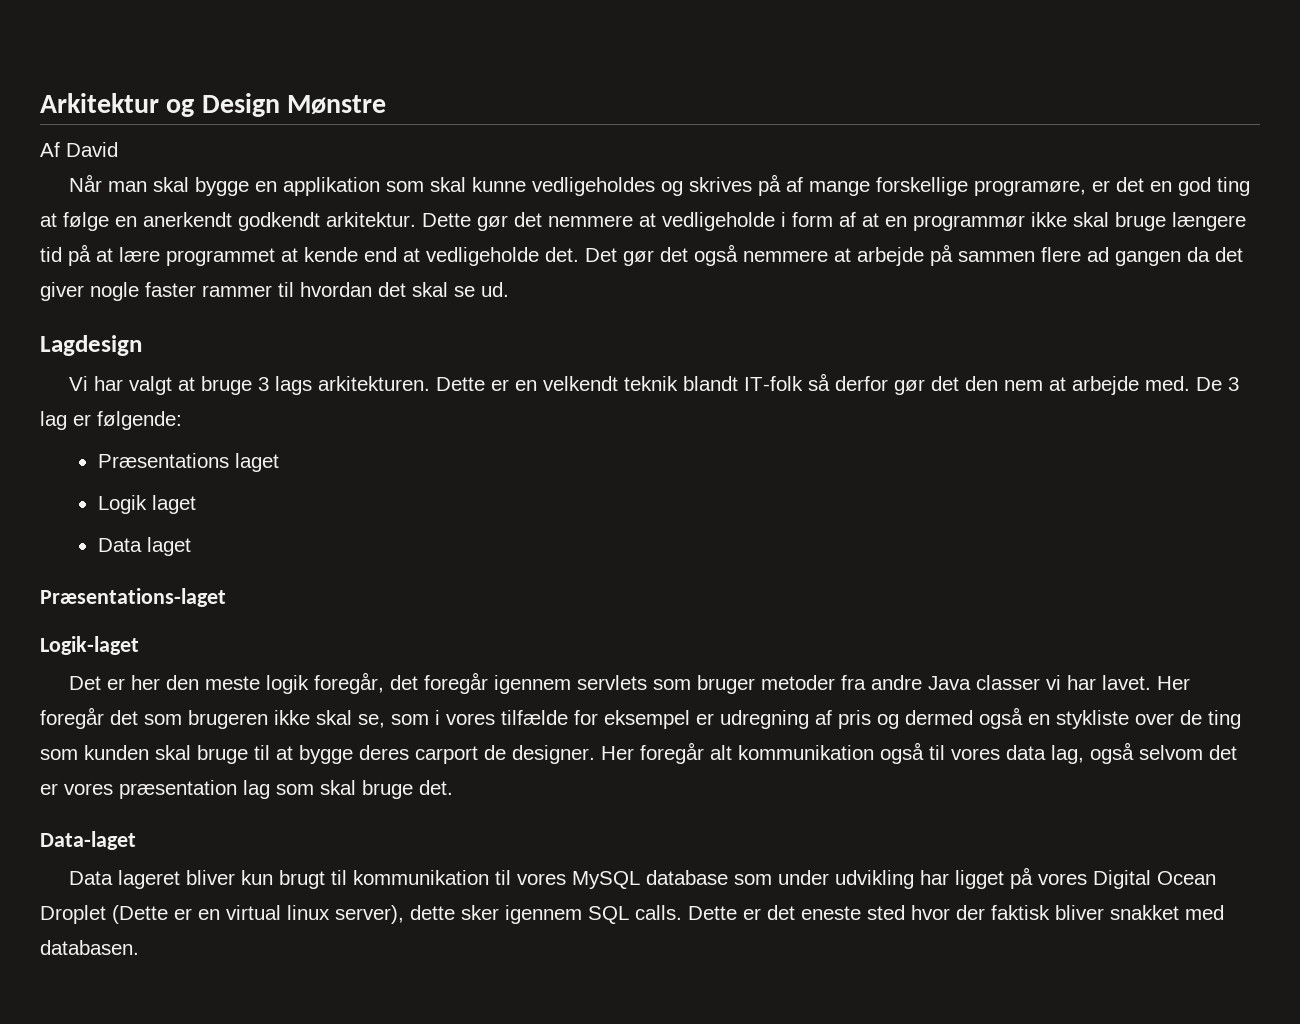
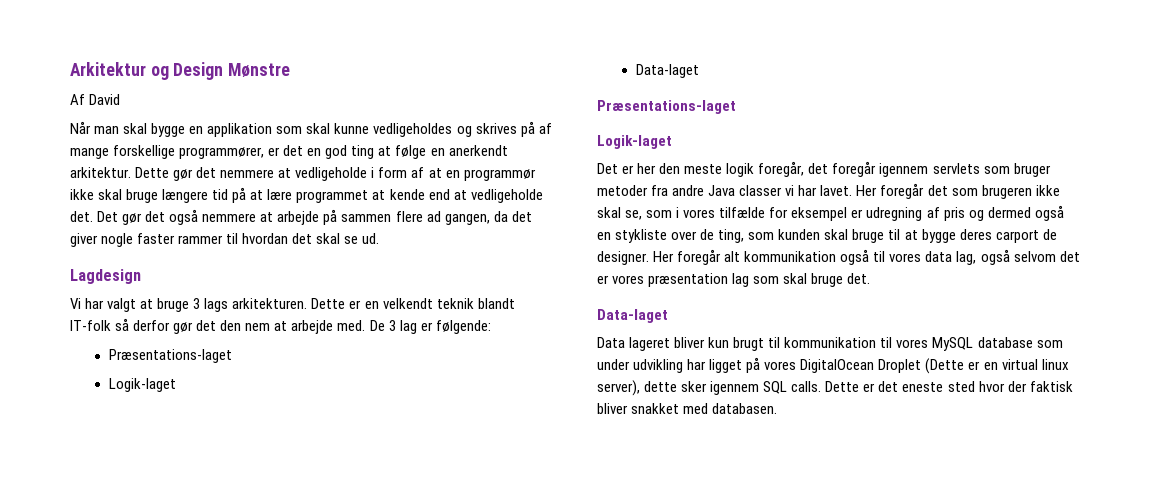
[974,180,1087,196] programøre, -> [179,147,265,159] programmører,
[238,212,320,231] godkendt -> (508, 150) none
[1115,251,1181,266] gangen -> [444,214,490,225] gangen,
[97,453,279,472] [97,495,196,514] [97,537,191,556] Præsentations laget // Logik laget // Data laget -> [108,349,232,363] [108,378,176,392] [635,64,699,78] Præsentations-laget // Logik-laget // Data-laget
[1208,710,1241,729] ting -> [718,229,745,243] ting,
[1093,870,1217,889] Digital Ocean -> [800,359,875,373] DigitalOcean

